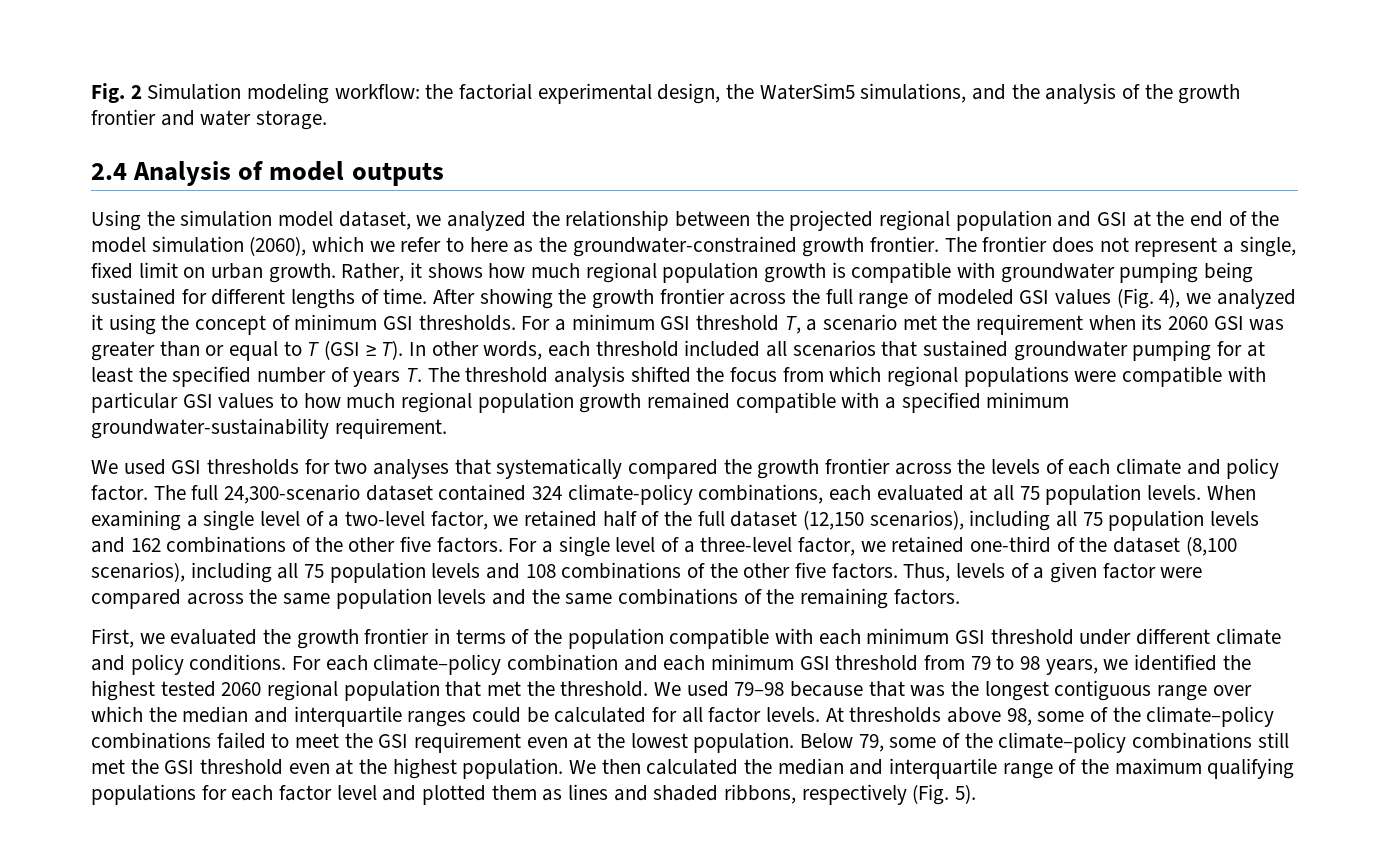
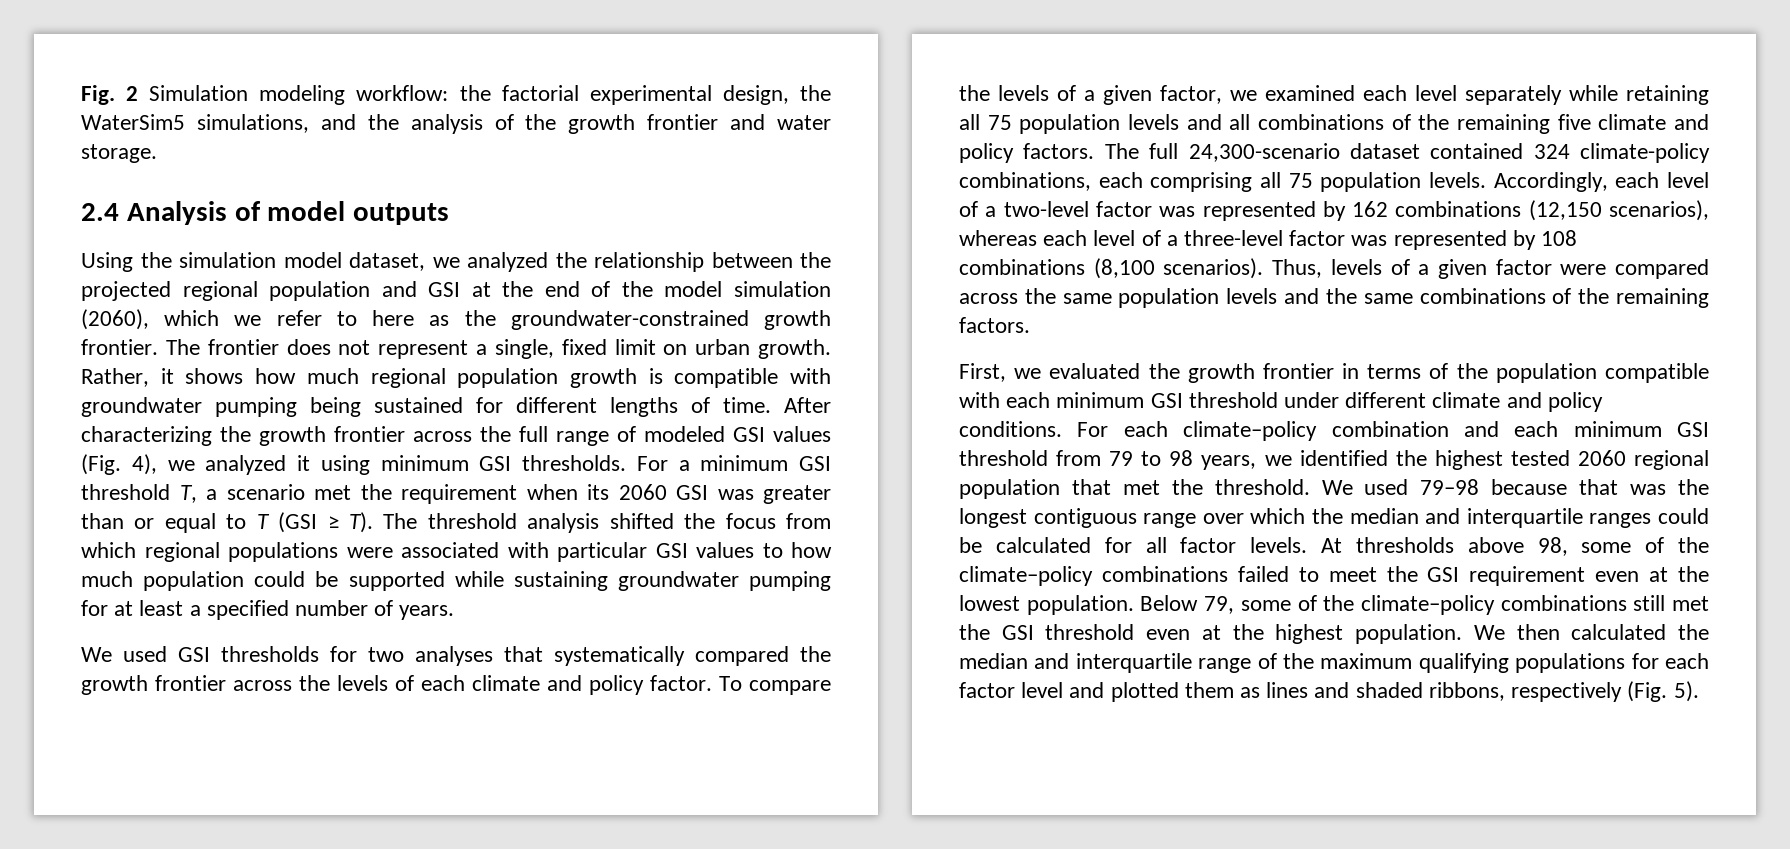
[479,288,553,309] showing -> [81,426,212,446] characterizing
[161,315,290,335] the concept of -> (370, 465) none
[409,340,1265,361] [91,366,423,387] In other words, each threshold included all scenarios that sustained groundwater pumping for at least the specified number of years T. -> (373, 522) none
[1122,366,1223,387] compatible -> [401,542,499,558] associated
[401,392,1070,413] [91,418,447,439] regional population growth remained compatible with a specified minimum groundwater-sustainability requirement. -> [143,571,831,591] [81,600,455,620] population could be supported while sustaining groundwater pumping for at least a specified number of years.
(148, 493) none -> [719,676,831,695] [959,85,1709,105] [959,114,1709,134] [959,143,1095,163] To compare the levels of a given factor, we examined each level separately while retaining all 75 population levels and all combinations of the remaining five climate and policy factors.
[876,485,988,501] evaluated at -> [1150,172,1253,192] comprising
[1206,485,1256,500] [91,510,1260,531] [91,536,1237,557] [91,562,898,583] When examining a single level of a two-level factor, we retained half of the full dataset (12,150 scenarios), including all 75 population levels and 162 combinations of the other five factors. For a single level of a three-level factor, we retained one-third of the dataset (8,100 scenarios), including all 75 population levels and 108 combinations of the other five factors. -> [1493,172,1709,192] [959,200,1709,221] [959,230,1578,250] [959,258,1264,279] Accordingly, each level of a two-level factor was represented by 162 combinations (12,150 scenarios), whereas each level of a three-level factor was represented by 108 combinations (8,100 scenarios).

